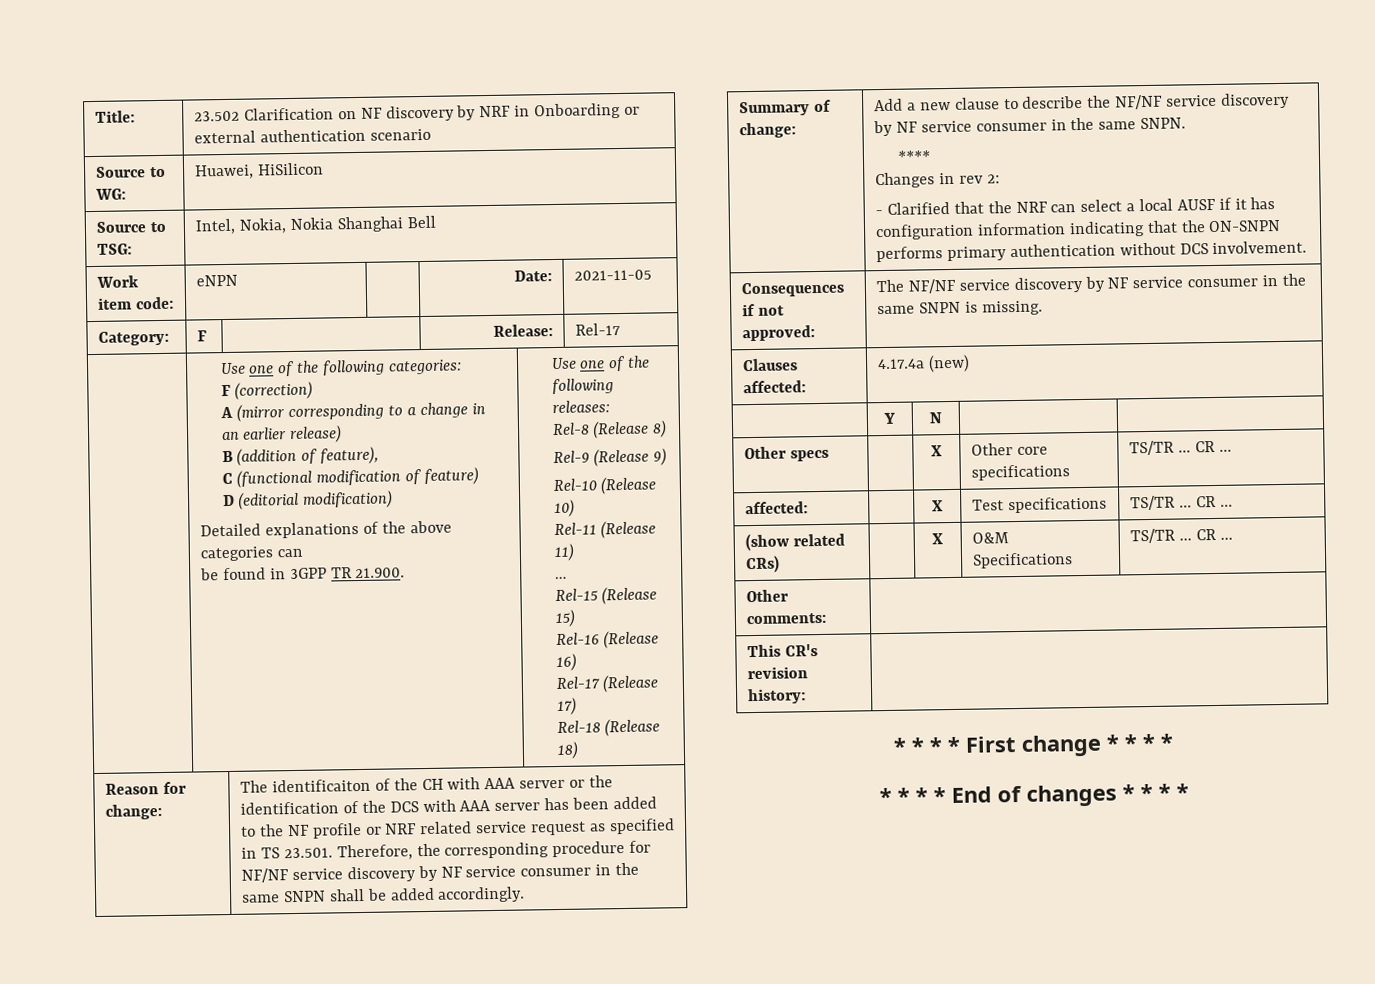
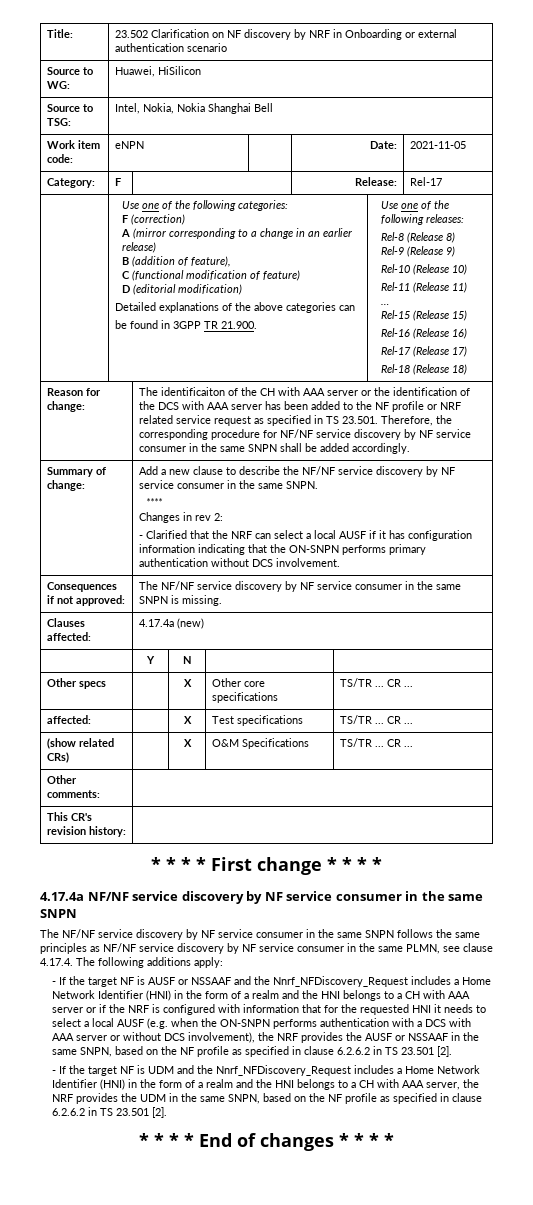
(1173, 741) none -> [40,891,484,904] [40,909,77,918] [40,929,480,940] [40,943,493,954] [40,957,223,968] [52,976,492,987] [52,990,471,1001] [52,1004,487,1015] [52,1018,472,1029] [52,1032,480,1043] [52,1046,453,1057] [52,1065,481,1076] [52,1079,480,1090] [52,1093,483,1104] [52,1107,168,1118] // 4.17.4a NF/NF service discovery by NF service consumer in the same SNPN // The NF/NF service discovery by NF service consumer in the same SNPN follows the same principles as NF/NF service discovery by NF service consumer in the same PLMN, see clause 4.17.4. The following additions apply: // - If the target NF is AUSF or NSSAAF and the Nnrf_NFDiscovery_Request includes a Home Network Identifier (HNI) in the form of a realm and the HNI belongs to a CH with AAA server or if the NRF is configured with information that for the requested HNI it needs to select a local AUSF (e.g. when the ON-SNPN performs authentication with a DCS with AAA server or without DCS involvement), the NRF provides the AUSF or NSSAAF in the same SNPN, based on the NF profile as specified in clause 6.2.6.2 in TS 23.501 [2]. // - If the target NF is UDM and the Nnrf_NFDiscovery_Request includes a Home Network Identifier (HNI) in the form of a realm and the HNI belongs to a CH with AAA server, the NRF provides the UDM in the same SNPN, based on the NF profile as specified in clause 6.2.6.2 in TS 23.501 [2].

